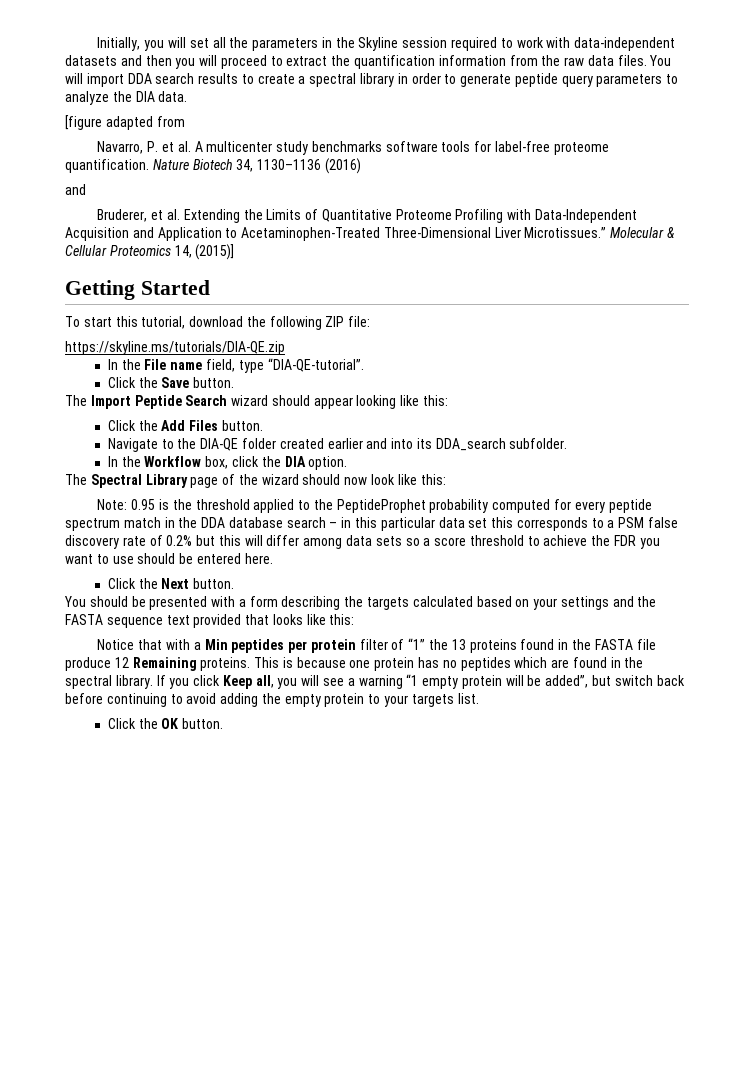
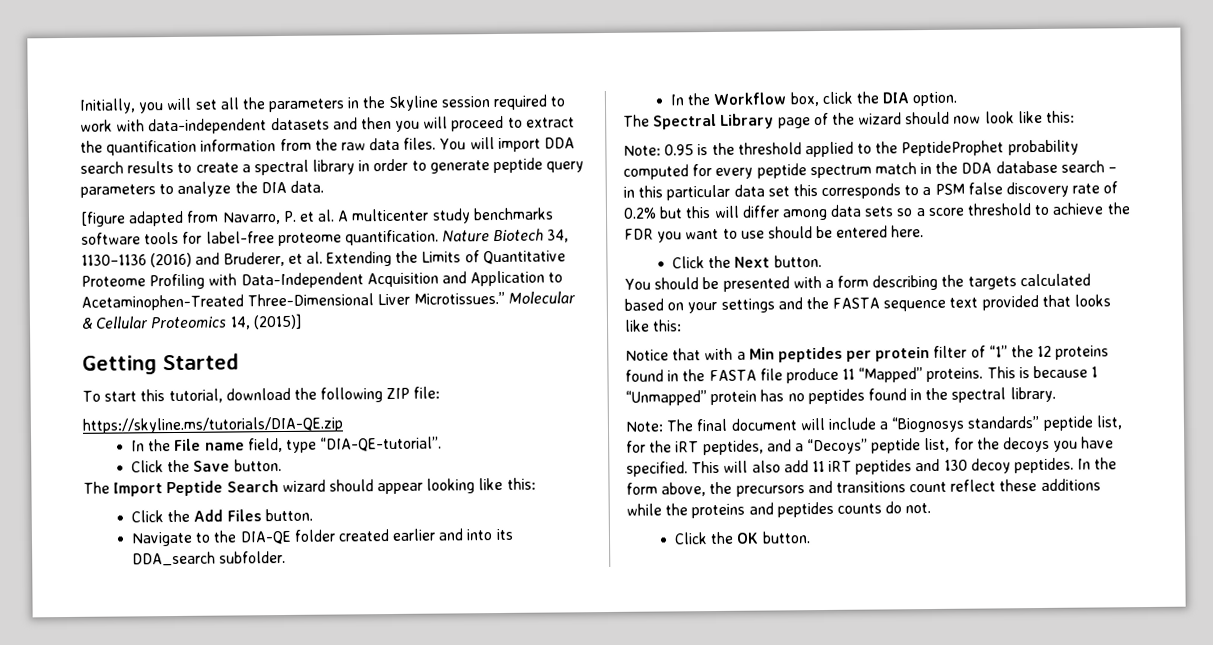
(185, 121) // -> (220, 216) none
[65,184,86,195] // and // -> [195,252,221,265] and
[451,639,466,650] 13 -> [1037,345,1053,358] 12
[114,657,197,671] 12 Remaining -> [842,367,924,383] 11 “Mapped”
[349,660,371,668] one -> [1091,366,1099,378] [625,390,707,406] 1 “Unmapped”
[514,657,570,668] which are -> (865, 396) none
[156,674,685,689] [65,693,479,707] If you click Keep all, you will see a warning “1 empty protein will be added”, but switch back before continuing to avoid adding the empty protein to your targets list. -> [625,415,1123,433] [626,436,1115,456] [626,457,1118,477] [626,478,1101,497] [626,501,932,519] // Note: The final document will include a “Biognosys standards” peptide list, for the iRT peptides, and a “Decoys” peptide list, for the decoys you have specified. This will also add 11 iRT peptides and 130 decoy peptides. In the form above, the precursors and transitions count reflect these additions while the proteins and peptides counts do not.

